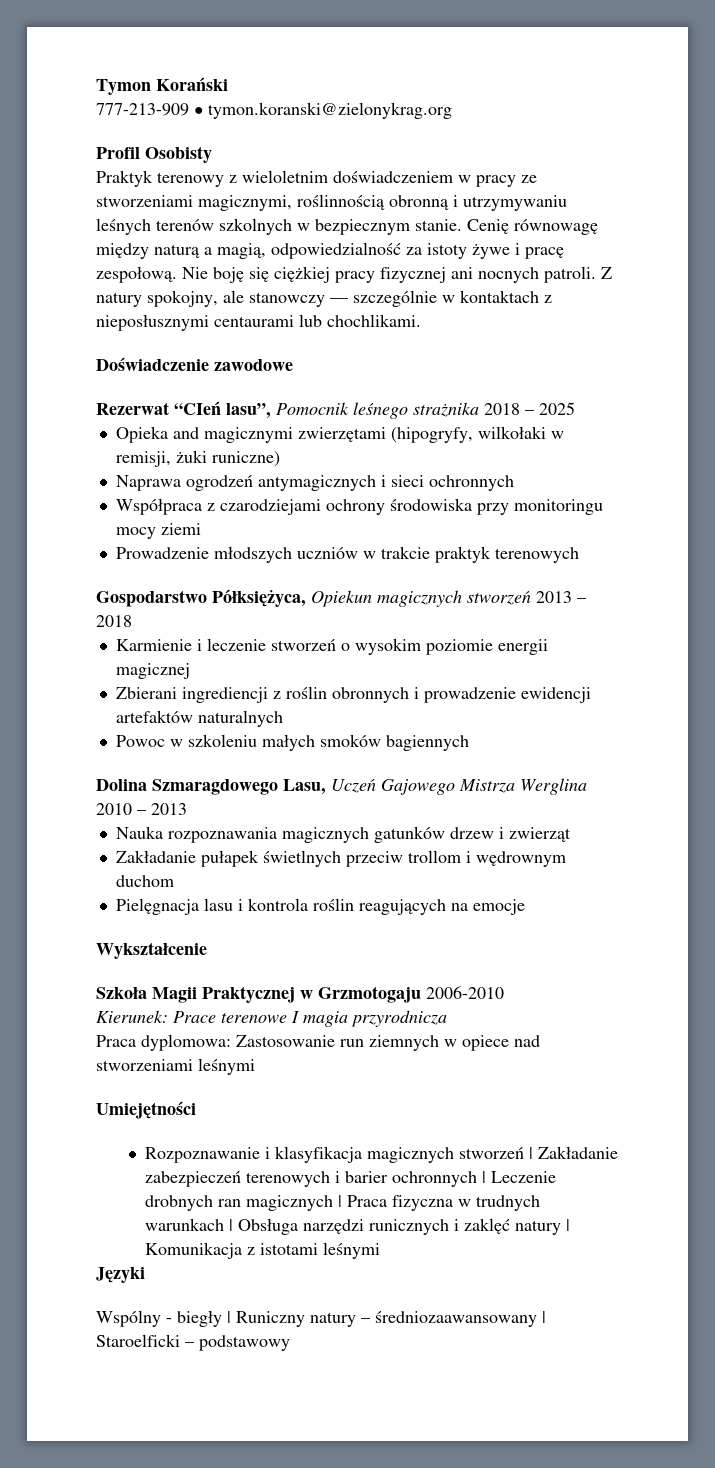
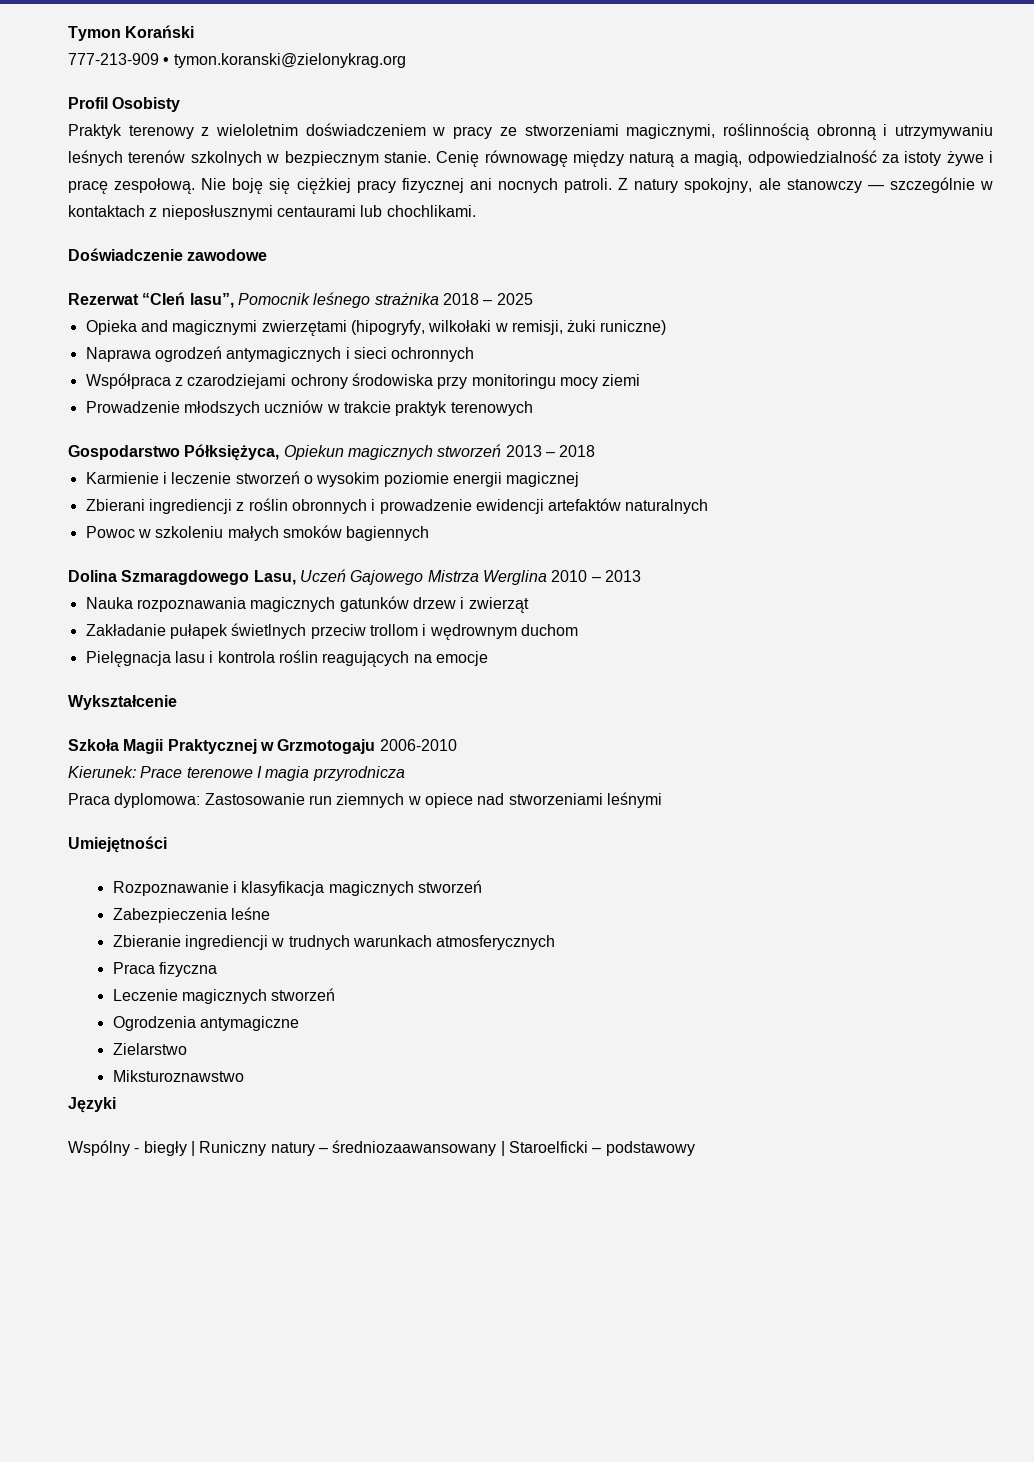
[529,1146,619,1159] [145,1171,557,1187] [145,1195,541,1211] [145,1218,571,1235] [145,1242,381,1259] | Zakładanie zabezpieczeń terenowych i barier ochronnych | Leczenie drobnych ran magicznych | Praca fizyczna w trudnych warunkach | Obsługa narzędzi runicznych i zaklęć natury | Komunikacja z istotami leśnymi -> [112,907,270,923] [112,935,556,950] [112,962,217,977] [112,988,336,1004] [112,1016,299,1031] [112,1043,187,1055] [112,1070,244,1082] // Zabezpieczenia leśne // Zbieranie ingrediencji w trudnych warunkach atmosferycznych // Praca fizyczna // Leczenie magicznych stworzeń // Ogrodzenia antymagiczne // Zielarstwo // Miksturoznawstwo

